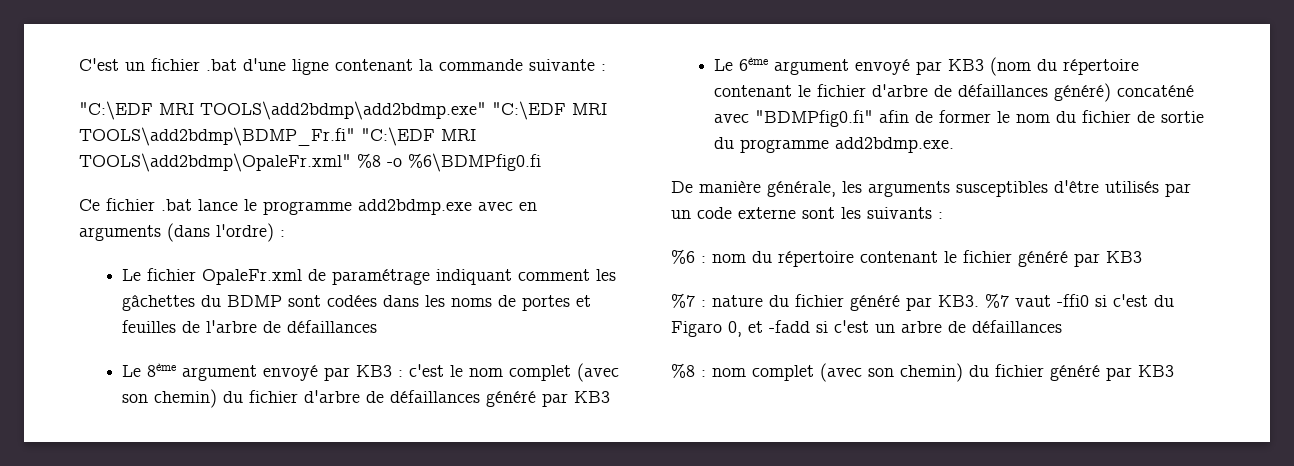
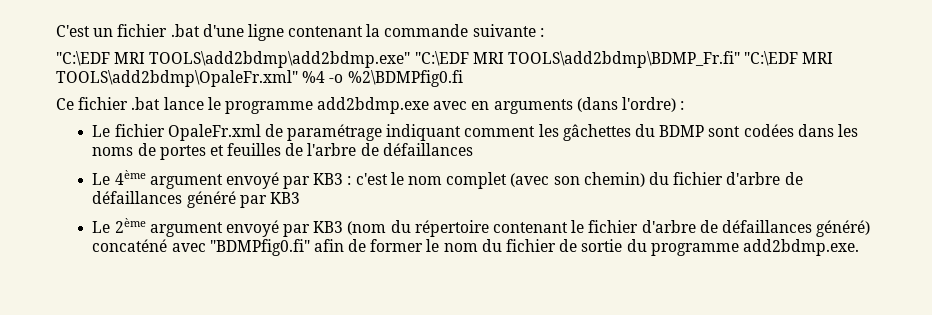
[357,153,541,172] %8 -o %6\BDMPfig0.fi -> [302,70,463,87] %4 -o %2\BDMPfig0.fi
[147,363,177,377] 8ème -> [114,170,146,185] 4ème
[739,57,769,71] 6ème -> [114,218,146,233] 2ème
[671,180,1191,197] [671,207,943,219] [671,249,1142,267] [671,293,1174,311] [671,320,1062,337] [671,363,1174,382] // De manière générale, les arguments susceptibles d'être utilisés par un code externe sont les suivants : // %6 : nom du répertoire contenant le fichier généré par KB3 // %7 : nature du fichier généré par KB3. %7 vaut -ffi0 si c'est du Figaro 0, et -fadd si c'est un arbre de défaillances // %8 : nom complet (avec son chemin) du fichier généré par KB3 -> (859, 247) none

